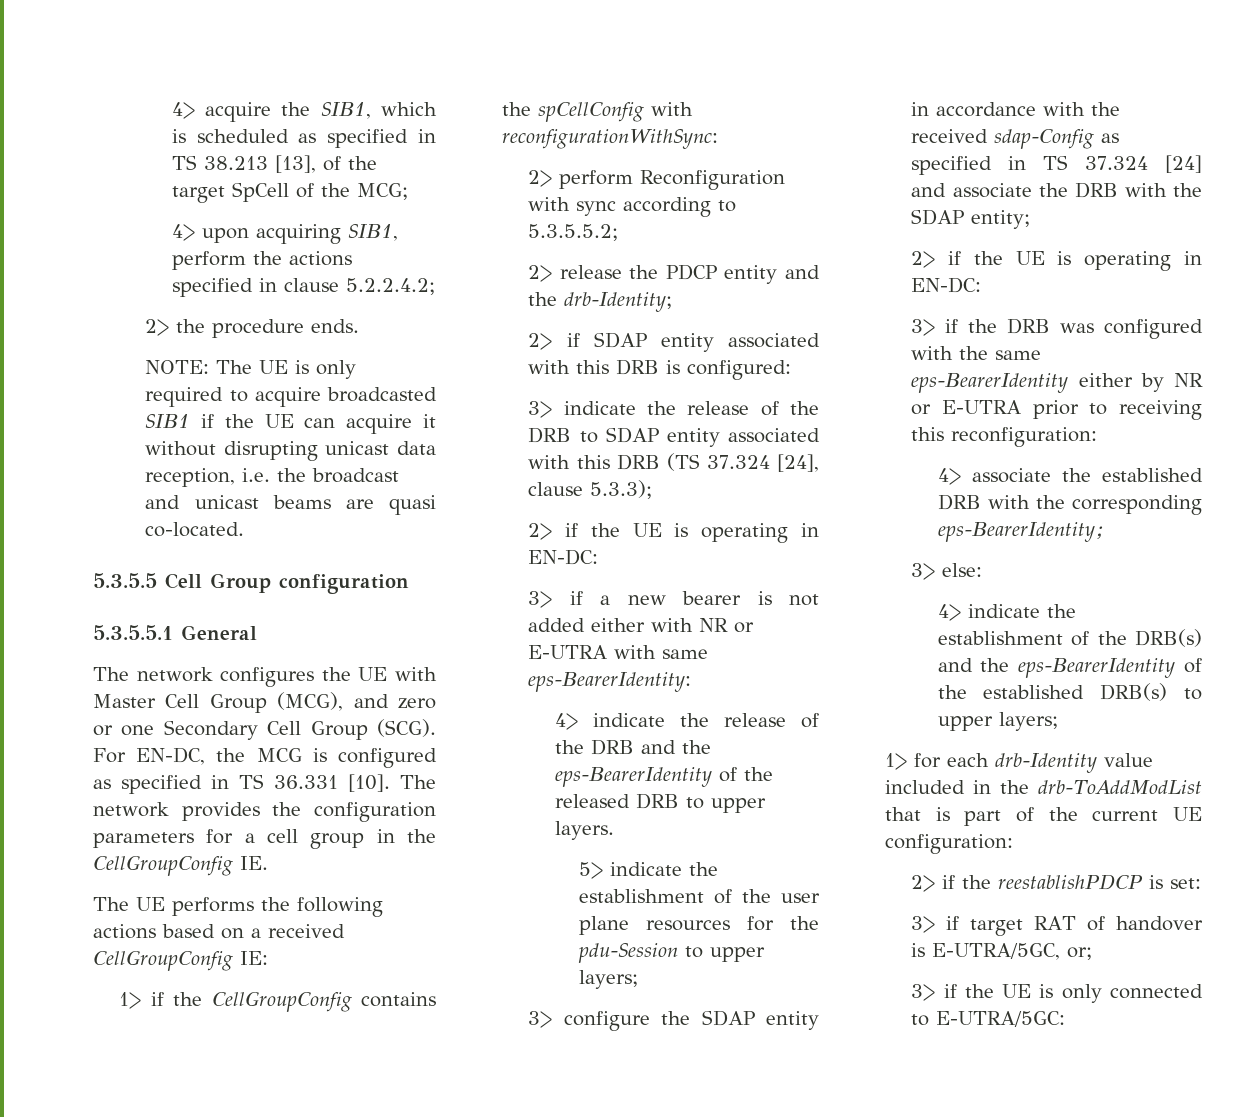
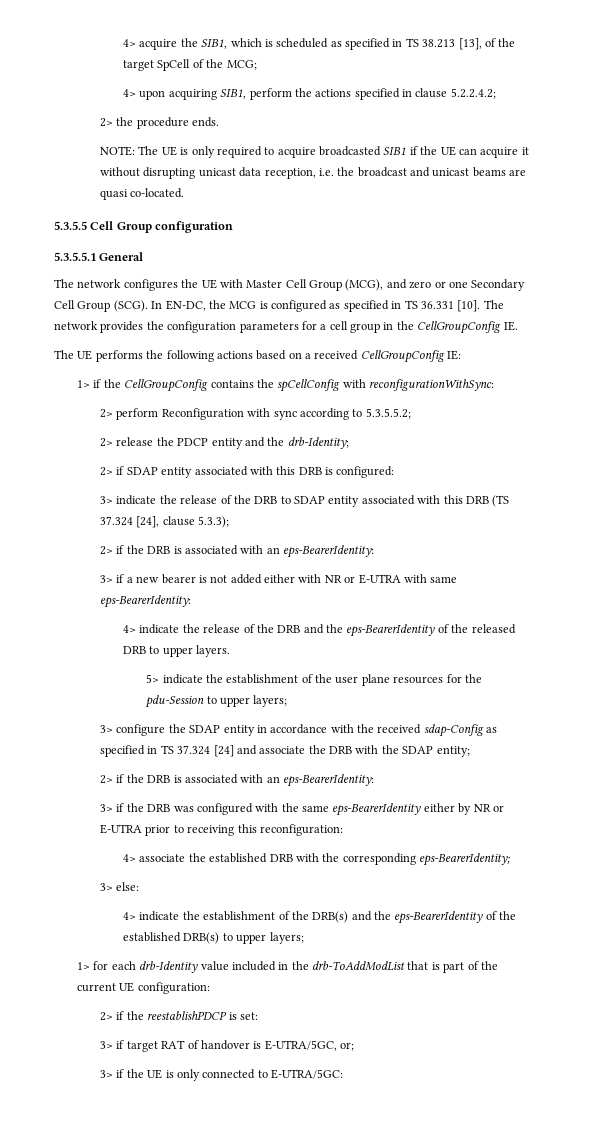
[93,748,126,763] For -> [151,301,163,309] In
[632,523,819,543] [528,549,599,565] UE is operating in EN-DC: -> [147,545,375,558] DRB is associated with an eps-BearerIdentity:
[1015,251,1202,271] [911,277,982,293] UE is operating in EN-DC: -> [147,774,375,787] DRB is associated with an eps-BearerIdentity:

